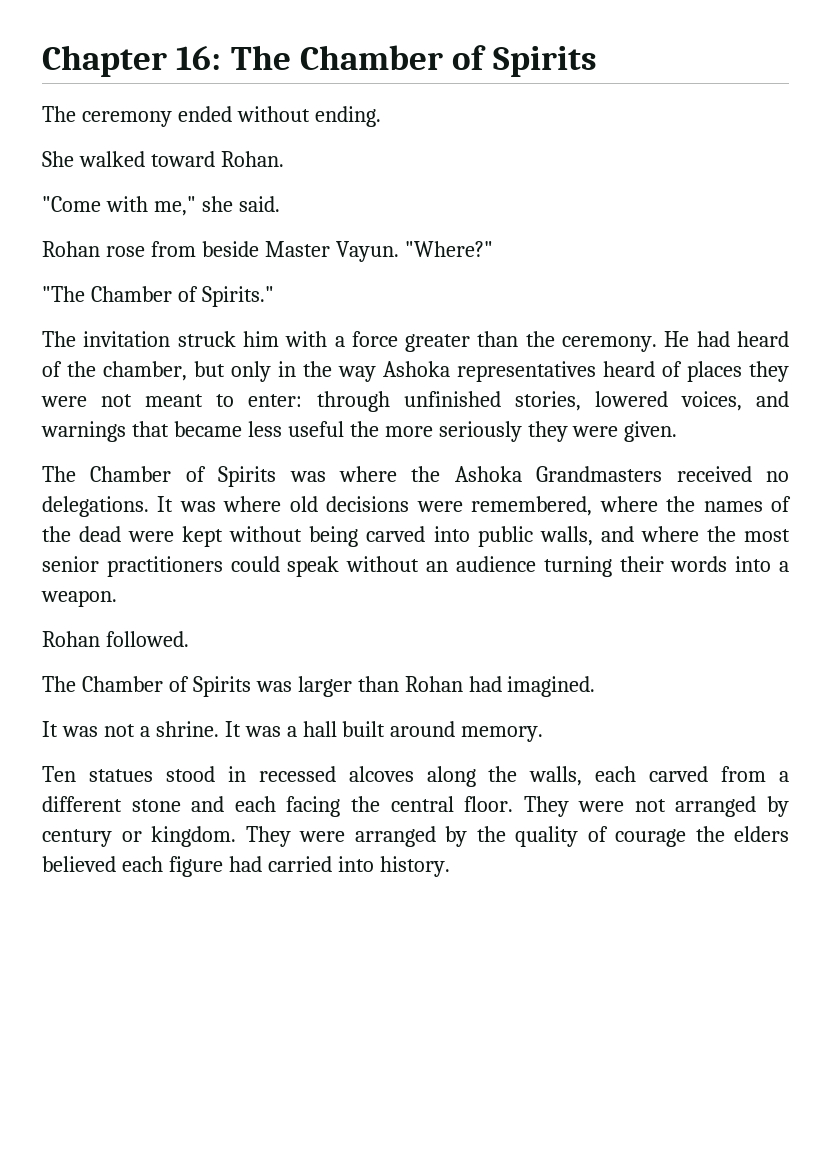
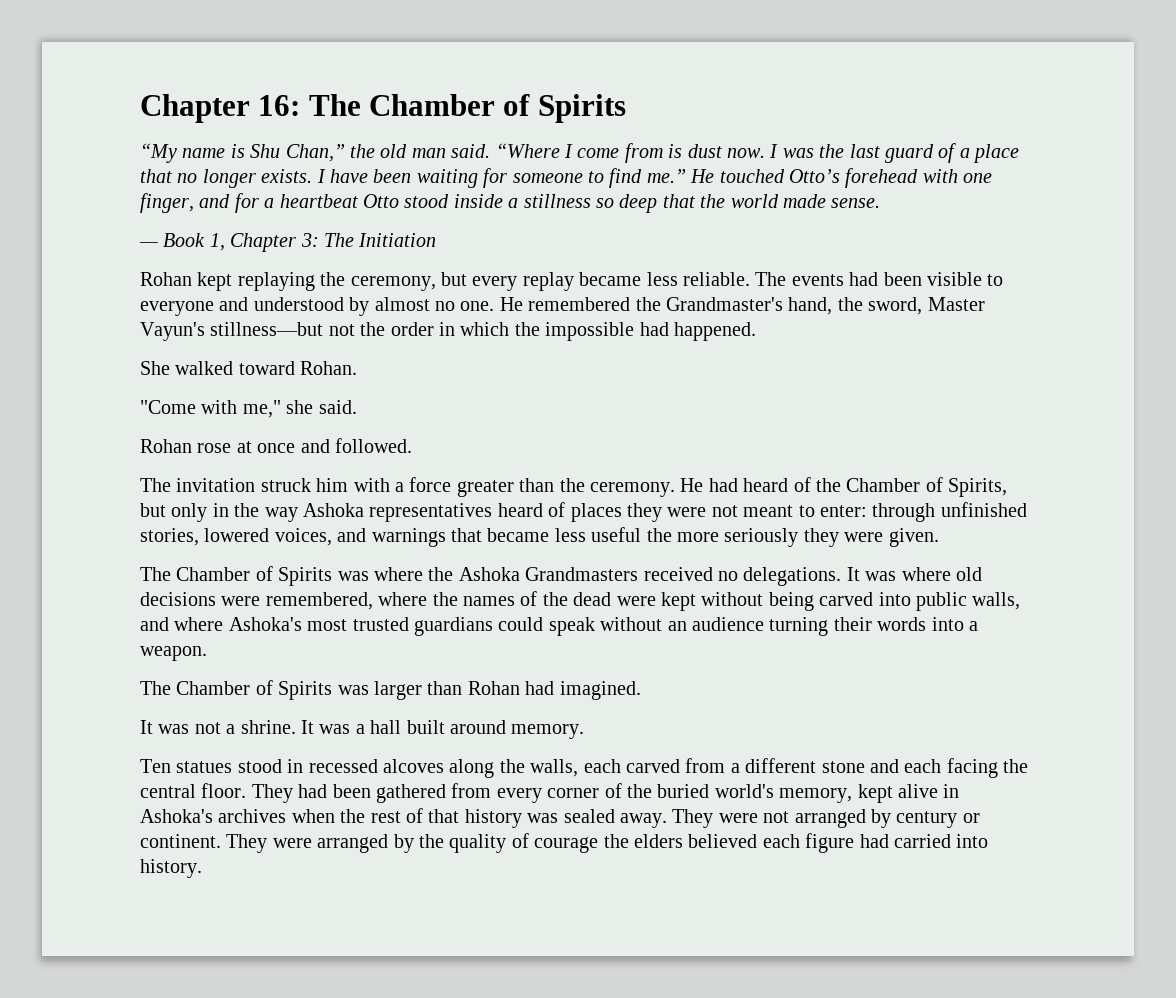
[42,106,381,127] The ceremony ended without ending. -> [140,143,1020,163] [140,168,993,188] [140,193,881,213] [139,233,437,252] [140,272,1004,291] [140,297,985,316] [140,322,756,341] “My name is Shu Chan,” the old man said. “Where I come from is dust now. I was the last guard of a place that no longer exists. I have been waiting for someone to find me.” He touched Otto’s forehead with one finger, and for a heartbeat Otto stood inside a stillness so deep that the world made sense. // — Book 1, Chapter 3: The Initiation // Rohan kept replaying the ceremony, but every replay became less reliable. The events had been visible to everyone and understood by almost no one. He remembered the Grandmaster's hand, the sword, Master Vayun's stillness—but not the order in which the impossible had happened.
[150,241,493,262] [42,286,274,307] from beside Master Vayun. "Where?" // "The Chamber of Spirits." -> [236,438,412,453] at once and followed.
[103,361,187,381] chamber, -> [846,477,1008,497] Chamber of Spirits,
[706,526,791,542] [42,556,223,577] the most senior practitioners -> [228,617,493,636] Ashoka's most trusted guardians
[42,631,189,647] // Rohan followed. -> (207, 653) none
(569, 806) none -> [298,783,960,803] [140,808,714,828] had been gathered from every corner of the buried world's memory, kept alive in Ashoka's archives when the rest of that history was sealed away. They
[151,826,236,847] kingdom. -> [140,834,221,848] continent.

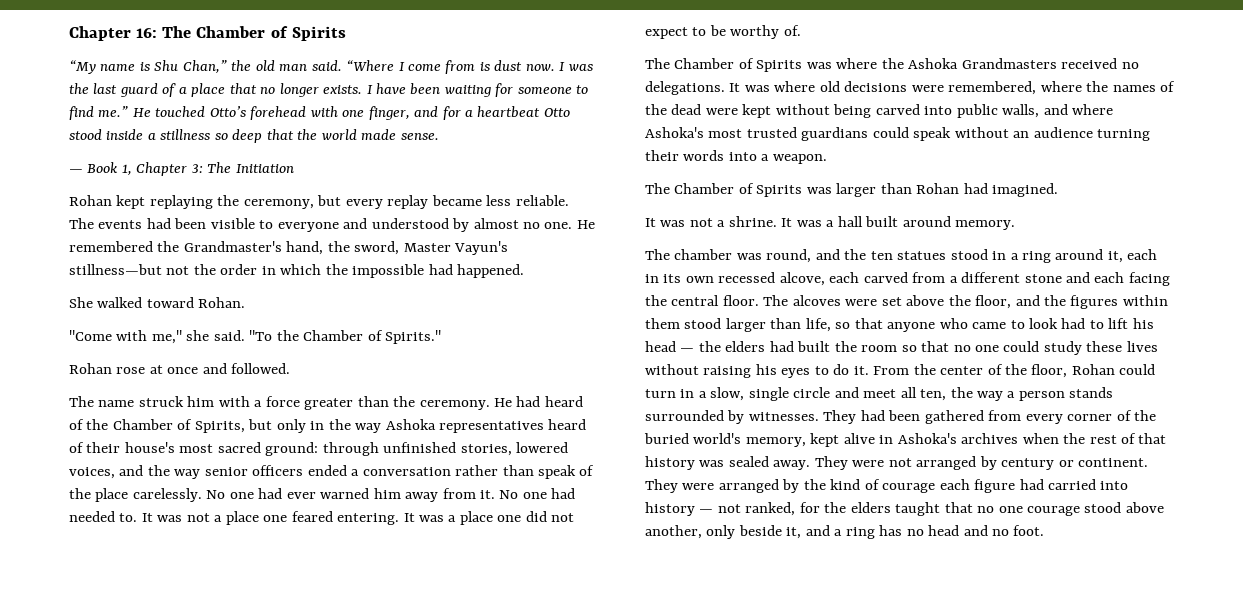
(357, 407) none -> [249,330,442,344] "To the Chamber of Spirits."
[176,478,256,492] invitation -> [98,400,135,407] name
[570,503,867,522] places they were not meant to enter: -> [86,442,319,456] their house's most sacred ground:
[371,527,939,547] warnings that became less useful the more seriously they were given. -> [147,465,595,479] [69,488,576,502] [69,511,575,525] [645,25,801,39] the way senior officers ended a conversation rather than speak of the place carelessly. No one had ever warned him away from it. No one had needed to. It was not a place one feared entering. It was a place one did not expect to be worthy of.
[140,759,579,778] Ten statues stood in recessed alcoves along the walls, -> [645,249,1158,263] [645,272,825,286] The chamber was round, and the ten statues stood in a ring around it, each in its own recessed alcove,
(247, 790) none -> [763,295,1168,309] [645,318,1154,332] [645,341,1158,355] [645,364,1156,378] [645,387,1114,401] [645,410,819,424] The alcoves were set above the floor, and the figures within them stood larger than life, so that anyone who came to look had to lift his head — the elders had built the room so that no one could study these lives without raising his eyes to do it. From the center of the floor, Rohan could turn in a slow, single circle and meet all ten, the way a person stands surrounded by witnesses.
[449,834,507,853] quality -> [830,479,861,490] kind
[603,834,758,848] the elders believed -> (936, 488) none
[140,859,202,878] history. -> [645,502,1164,516] [645,525,1045,539] history — not ranked, for the elders taught that no one courage stood above another, only beside it, and a ring has no head and no foot.

